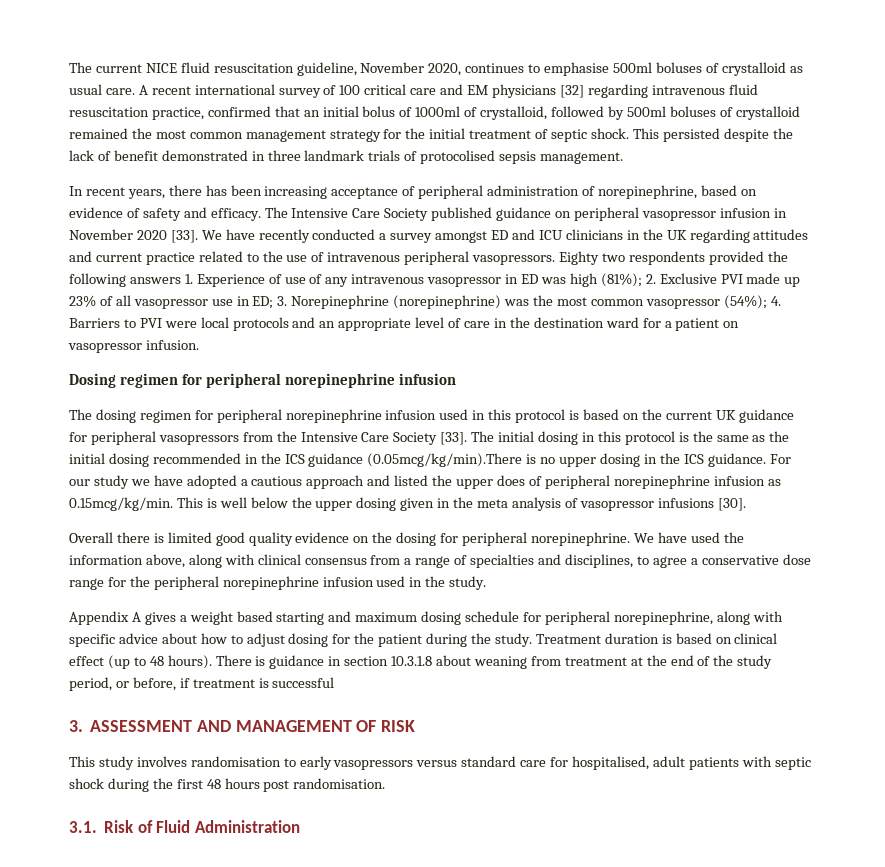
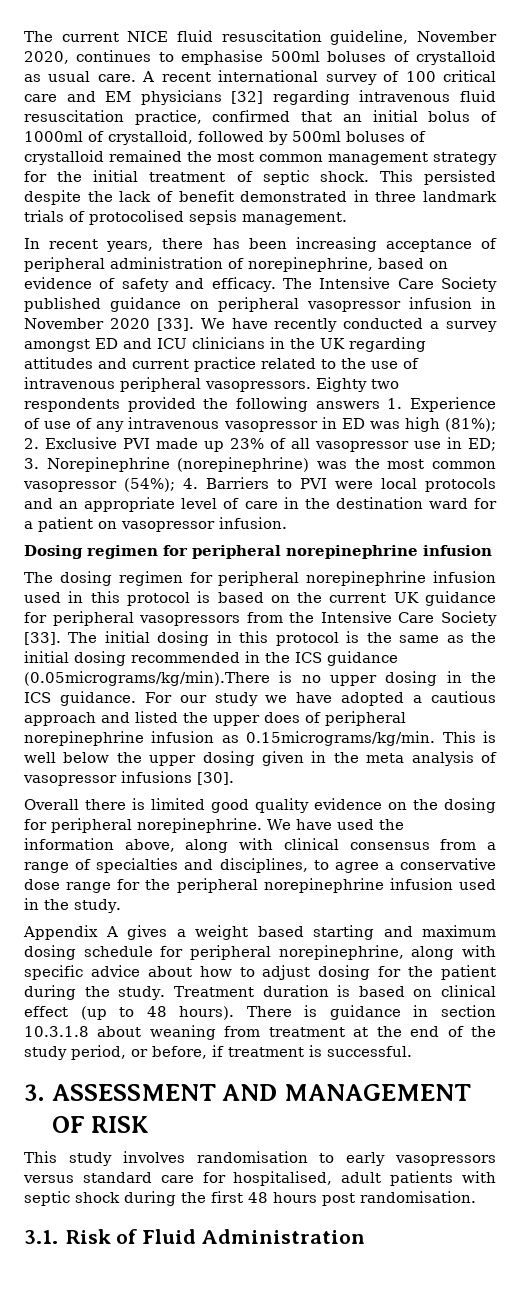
[367,453,523,467] (0.05mcg/kg/min).There -> [24,671,270,686] (0.05micrograms/kg/min).There
[69,497,173,511] 0.15mcg/kg/min. -> [246,731,436,746] 0.15micrograms/kg/min.
[272,677,335,688] successful -> [327,1046,412,1057] successful.

